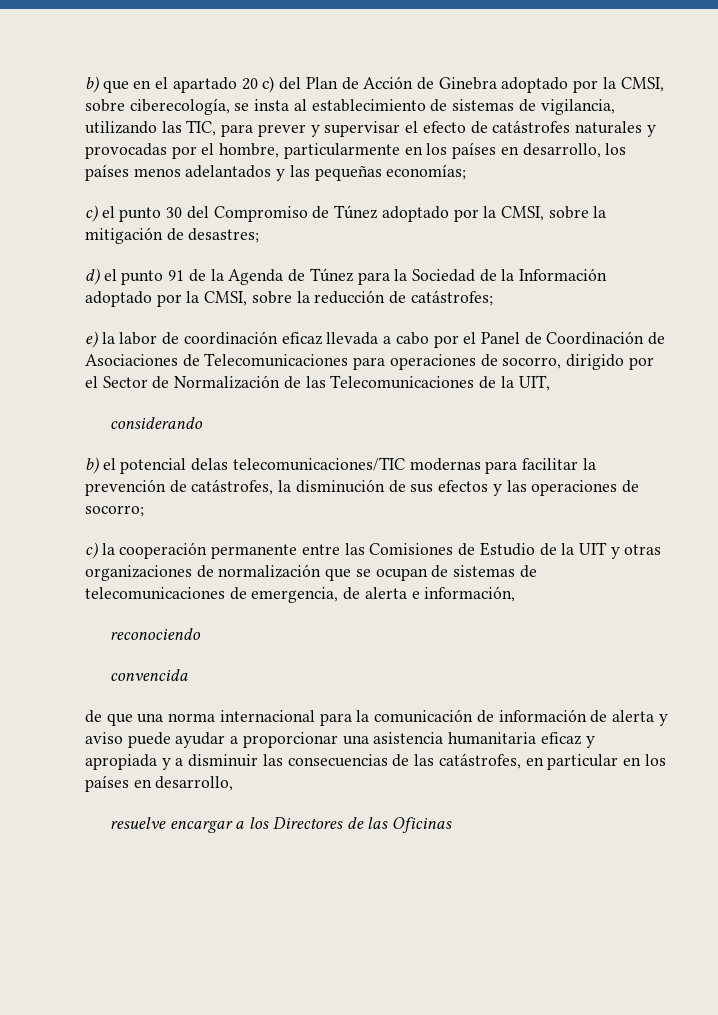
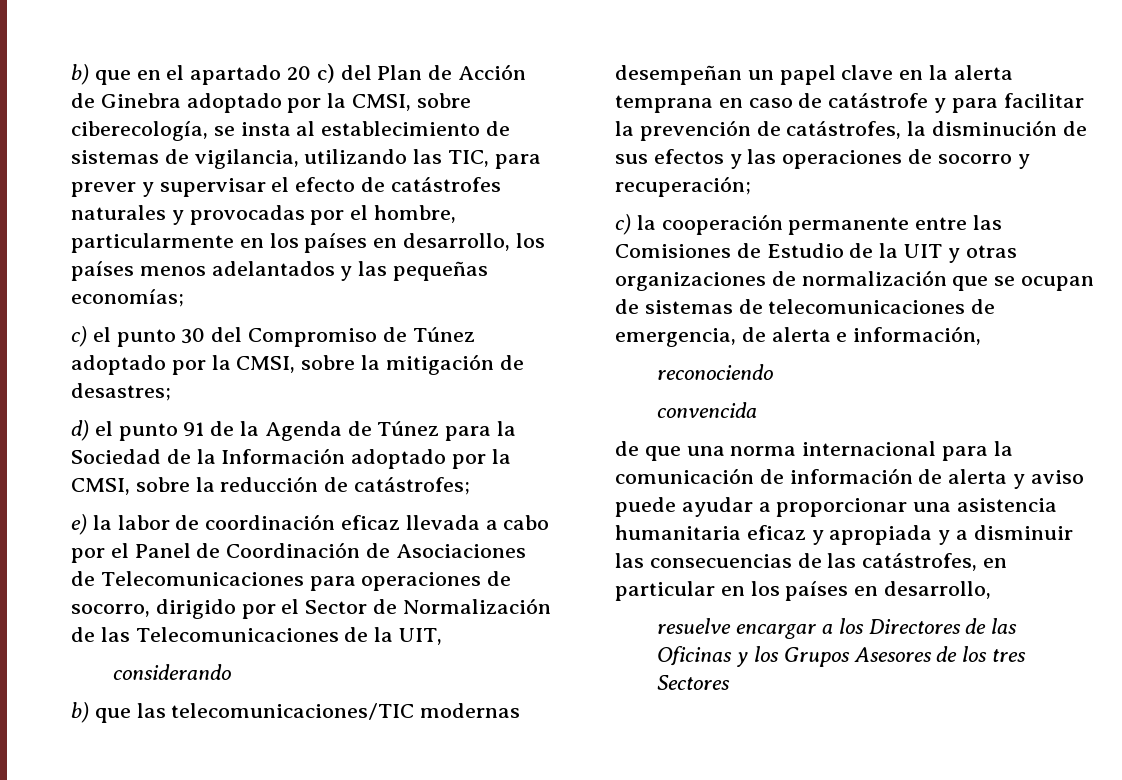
[102,457,481,474] el potencial delas telecomunicaciones/TIC modernas -> [94,703,521,723] [615,65,1013,85] [615,93,947,113] que las telecomunicaciones/TIC modernas desempeñan un papel clave en la alerta temprana en caso de catástrofe y
[85,505,144,517] socorro; -> [937,154,1030,169] [615,176,751,197] socorro y recuperación;
(453, 825) none -> [737,646,1026,667] [657,675,731,690] y los Grupos Asesores de los tres Sectores

